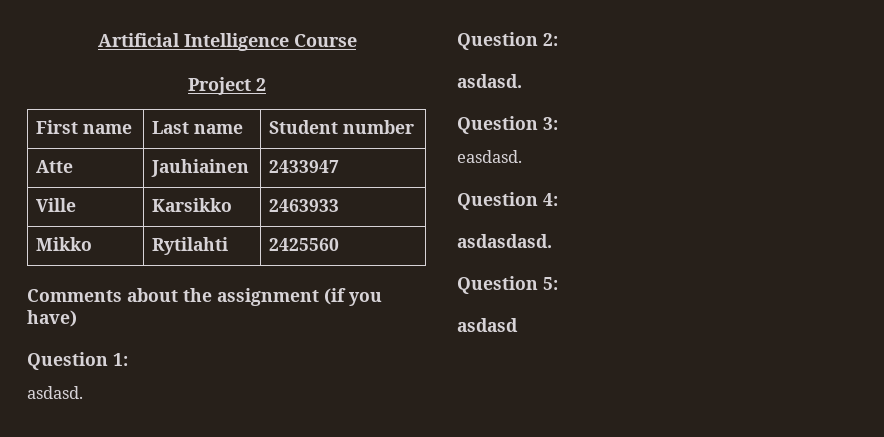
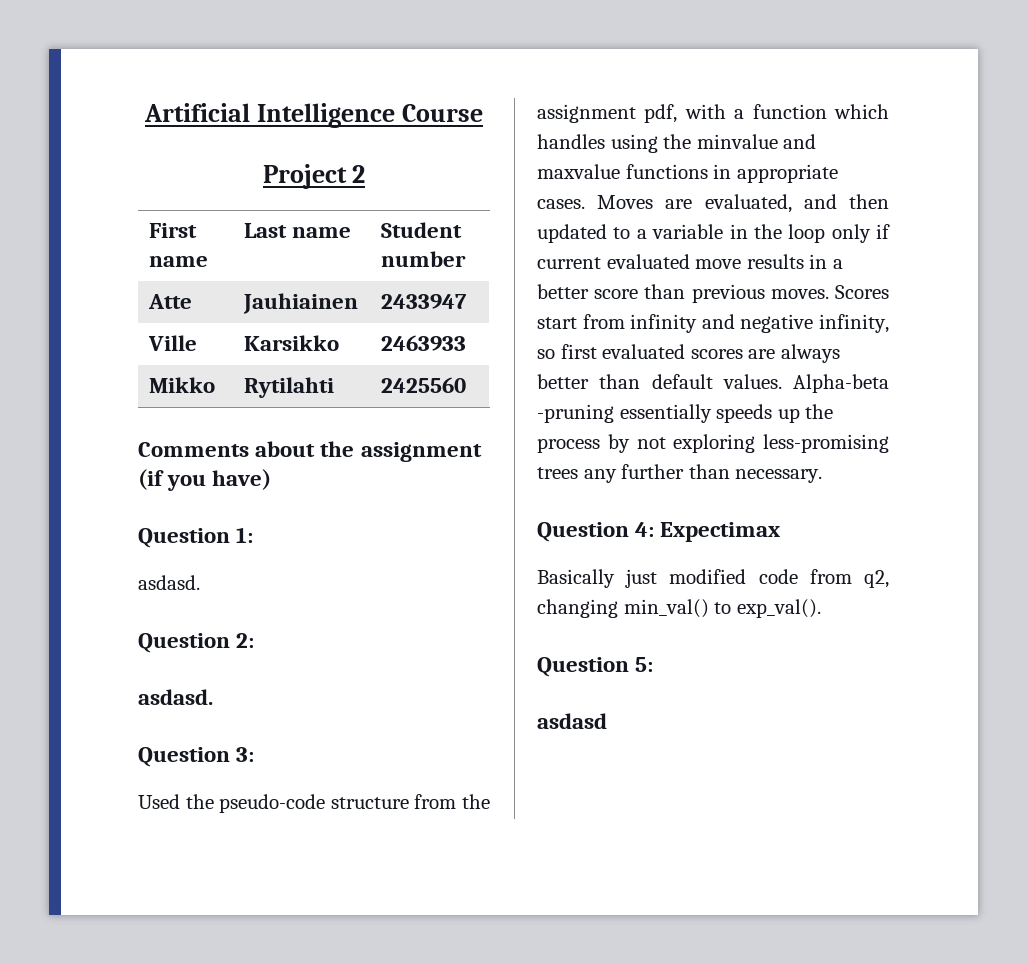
[457,150,522,163] [457,192,558,210] [457,234,552,248] easdasd. // Question 4: // asdasdasd. -> [138,794,491,813] [537,104,889,123] [537,134,817,153] [537,164,838,183] [537,194,889,213] [537,224,890,243] [537,254,843,269] [537,284,889,303] [537,314,890,333] [537,344,840,363] [537,374,889,393] [537,404,834,423] [537,434,889,453] [537,464,823,483] [537,522,781,542] [537,569,889,588] [537,599,821,618] Used the pseudo-code structure from the assignment pdf, with a function which handles using the minvalue and maxvalue functions in appropriate cases. Moves are evaluated, and then updated to a variable in the loop only if current evaluated move results in a better score than previous moves. Scores start from infinity and negative infinity, so first evaluated scores are always better than default values. Alpha-beta -pruning essentially speeds up the process by not exploring less-promising trees any further than necessary. // Question 4: Expectimax // Basically just modified code from q2, changing min_val() to exp_val().

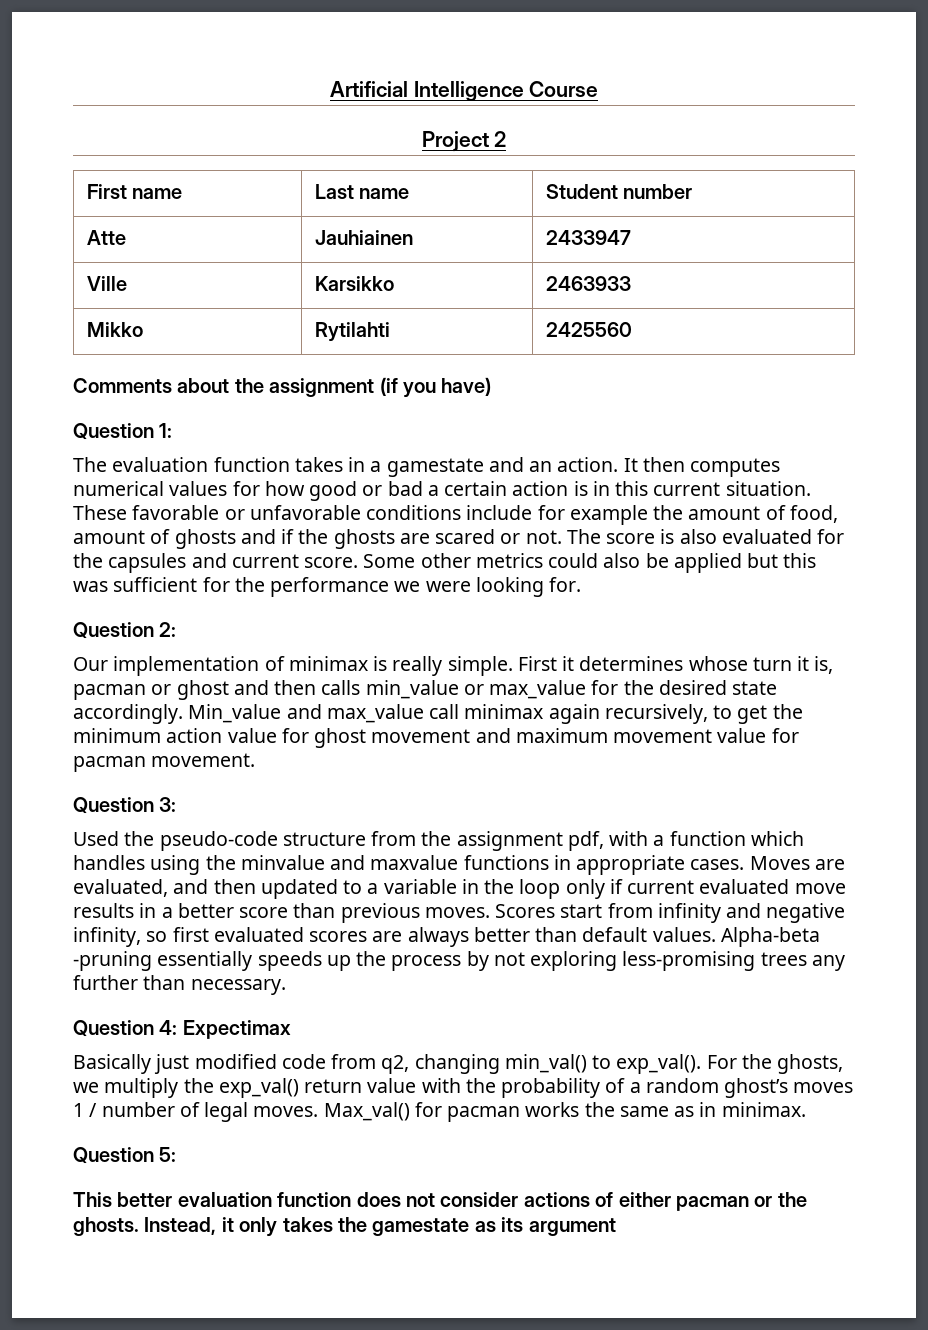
[138,575,200,590] [138,633,255,653] [138,689,213,705] asdasd. // Question 2: // asdasd. -> [73,457,781,477] [73,481,811,501] [73,505,838,525] [73,529,845,549] [73,553,817,573] [73,577,582,597] [73,622,177,639] [73,656,834,676] [73,680,778,700] [73,704,803,724] [73,728,799,748] [73,753,256,772] The evaluation function takes in a gamestate and an action. It then computes numerical values for how good or bad a certain action is in this current situation. These favorable or unfavorable conditions include for example the amount of food, amount of ghosts and if the ghosts are scared or not. The score is also evaluated for the capsules and current score. Some other metrics could also be applied but this was sufficient for the performance we were looking for. // Question 2: // Our implementation of minimax is really simple. First it determines whose turn it is, pacman or ghost and then calls min_value or max_value for the desired state accordingly. Min_value and max_value call minimax again recursively, to get the minimum action value for ghost movement and maximum movement value for pacman movement.
[537,657,654,677] [537,713,607,729] // Question 5: // asdasd -> [706,1054,844,1074] [73,1078,854,1098] [73,1102,806,1122] [73,1147,177,1164] [73,1192,807,1211] [73,1217,616,1237] For the ghosts, we multiply the exp_val() return value with the probability of a random ghost’s moves 1 / number of legal moves. Max_val() for pacman works the same as in minimax. // Question 5: // This better evaluation function does not consider actions of either pacman or the ghosts. Instead, it only takes the gamestate as its argument

